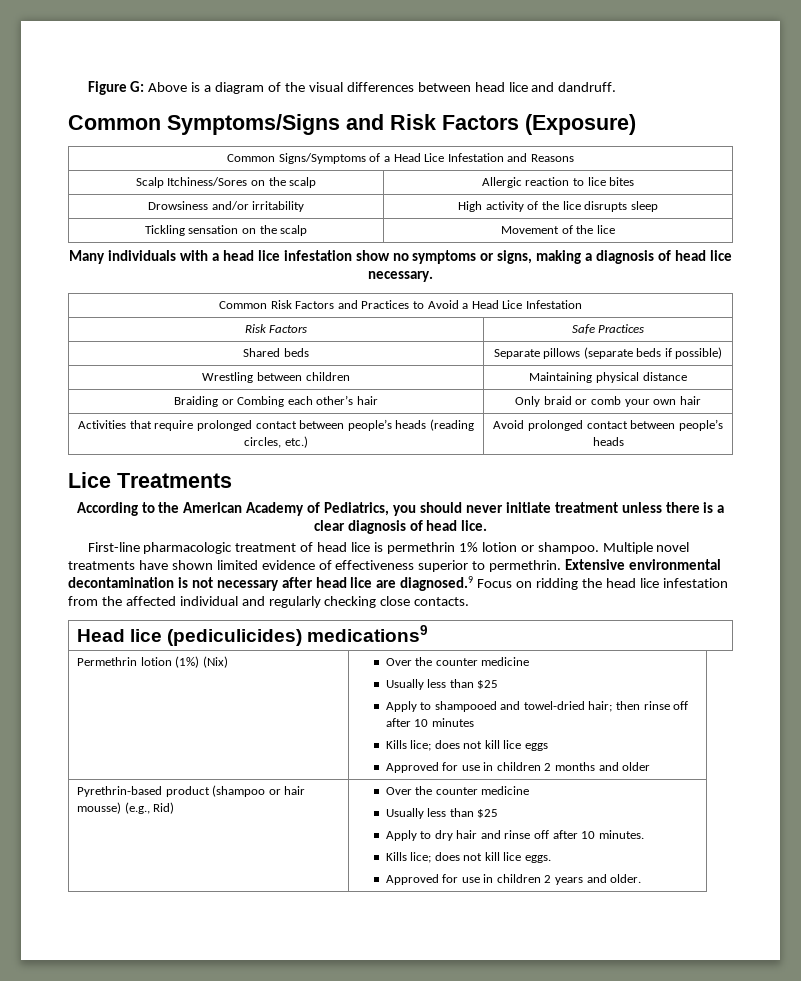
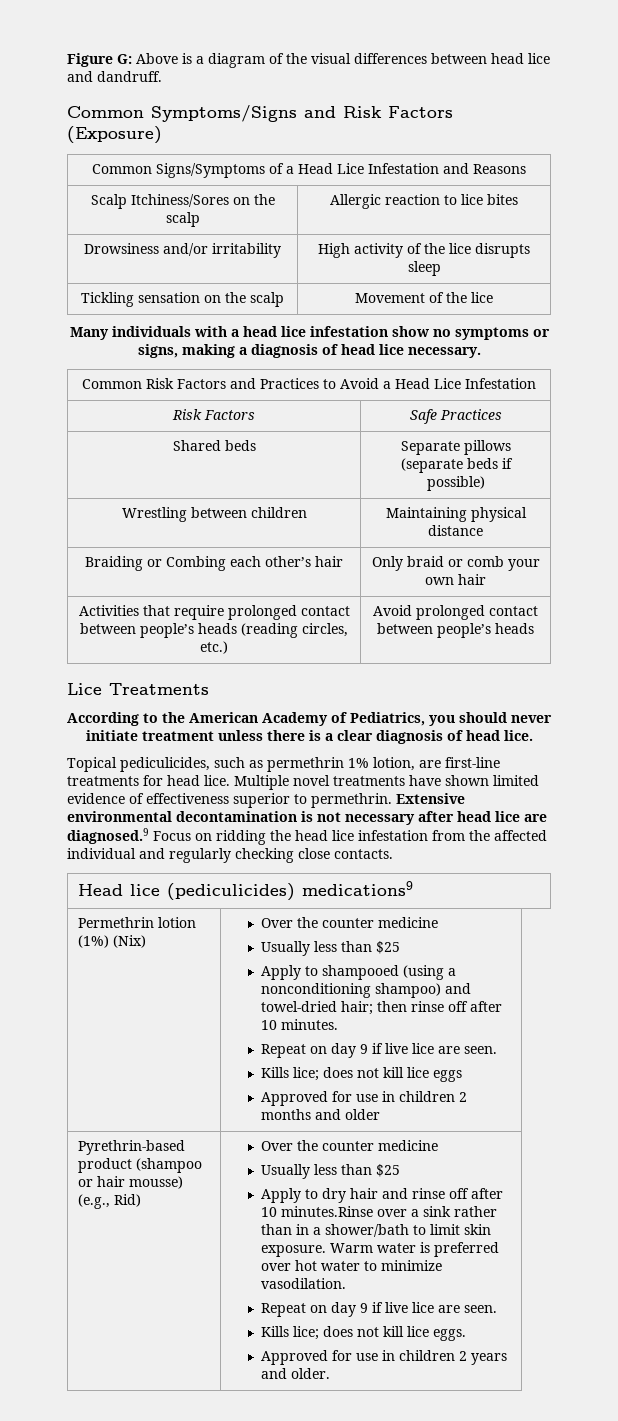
[87,542,599,554] First-line pharmacologic treatment of head lice is permethrin 1% lotion or shampoo. -> [67,757,500,772] [67,775,230,786] Topical pediculicides, such as permethrin 1% lotion, are first-line treatments for head lice.
(497, 706) none -> [402,965,456,980] [260,983,441,998] (using a nonconditioning shampoo)
[431,718,474,727] minutes -> [280,1019,338,1030] [260,1043,497,1058] minutes. // Repeat on day 9 if live lice are seen.
[598,830,644,839] minutes. -> [280,1206,497,1217] [260,1224,491,1237] [260,1242,499,1257] [260,1260,442,1271] [260,1278,346,1289] [260,1302,497,1317] minutes.Rinse over a sink rather than in a shower/bath to limit skin exposure. Warm water is preferred over hot water to minimize vasodilation. // Repeat on day 9 if live lice are seen.

